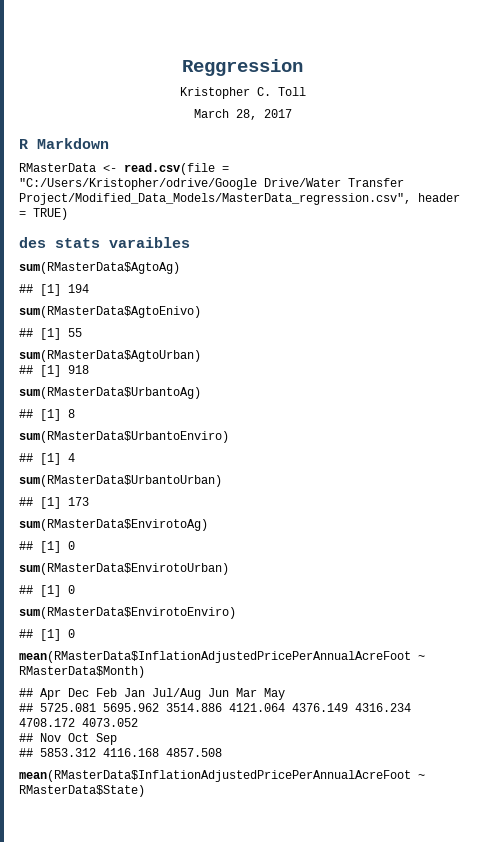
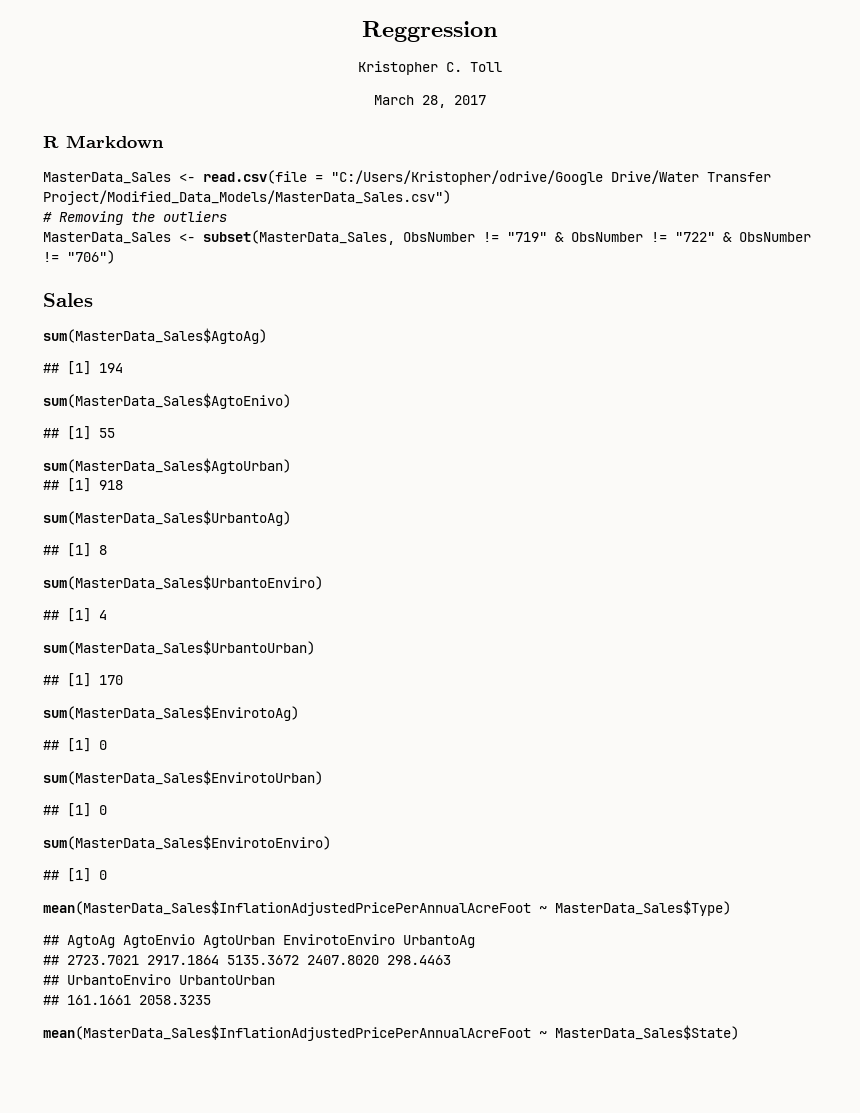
[19,163,96,172] RMasterData -> [43,172,171,184] MasterData_Sales
[19,193,460,205] [19,208,68,220] [19,237,190,248] [19,262,180,274] Project/Modified_Data_Models/MasterData_regression.csv", header = TRUE) // des stats varaibles // sum(RMasterData$AgtoAg) -> [43,190,451,205] [43,211,227,225] [43,230,811,245] [43,250,115,264] [43,293,93,307] [43,328,267,344] Project/Modified_Data_Models/MasterData_Sales.csv") // # Removing the outliers // MasterData_Sales <- subset(MasterData_Sales, ObsNumber != "719" & ObsNumber != "722" & ObsNumber != "706") // Sales // sum(MasterData_Sales$AgtoAg)
[19,306,201,318] sum(RMasterData$AgtoEnivo) -> [43,393,291,409] sum(MasterData_Sales$AgtoEnivo)
[19,350,201,362] sum(RMasterData$AgtoUrban) -> [43,458,291,474] sum(MasterData_Sales$AgtoUrban)
[19,387,201,399] sum(RMasterData$UrbantoAg) -> [43,510,291,526] sum(MasterData_Sales$UrbantoAg)
[19,431,229,443] sum(RMasterData$UrbantoEnviro) -> [43,575,323,590] sum(MasterData_Sales$UrbantoEnviro)
[19,475,222,487] [19,497,89,509] [19,519,208,531] [19,541,75,553] [19,563,229,575] [19,585,75,597] [19,607,236,619] [19,629,75,641] [19,651,425,663] [19,666,145,678] [19,688,285,700] [19,703,411,712] [19,718,138,727] [19,733,117,745] [19,748,222,757] [19,770,425,782] [19,785,145,797] sum(RMasterData$UrbantoUrban) // ## [1] 173 // sum(RMasterData$EnvirotoAg) // ## [1] 0 // sum(RMasterData$EnvirotoUrban) // ## [1] 0 // sum(RMasterData$EnvirotoEnviro) // ## [1] 0 // mean(RMasterData$InflationAdjustedPricePerAnnualAcreFoot ~ RMasterData$Month) // ## Apr Dec Feb Jan Jul/Aug Jun Mar May // ## 5725.081 5695.962 3514.886 4121.064 4376.149 4316.234 4708.172 4073.052 // ## Nov Oct Sep // ## 5853.312 4116.168 4857.508 // mean(RMasterData$InflationAdjustedPricePerAnnualAcreFoot ~ RMasterData$State) -> [43,640,315,655] [43,673,123,687] [43,705,299,721] [43,738,107,752] [43,770,323,785] [43,803,107,817] [43,835,331,850] [43,868,107,882] [43,900,731,916] [43,934,475,948] [43,955,451,965] [43,974,275,985] [43,995,211,1005] [43,1025,739,1041] sum(MasterData_Sales$UrbantoUrban) // ## [1] 170 // sum(MasterData_Sales$EnvirotoAg) // ## [1] 0 // sum(MasterData_Sales$EnvirotoUrban) // ## [1] 0 // sum(MasterData_Sales$EnvirotoEnviro) // ## [1] 0 // mean(MasterData_Sales$InflationAdjustedPricePerAnnualAcreFoot ~ MasterData_Sales$Type) // ## AgtoAg AgtoEnvio AgtoUrban EnvirotoEnviro UrbantoAg // ## 2723.7021 2917.1864 5135.3672 2407.8020 298.4463 // ## UrbantoEnviro UrbantoUrban // ## 161.1661 2058.3235 // mean(MasterData_Sales$InflationAdjustedPricePerAnnualAcreFoot ~ MasterData_Sales$State)

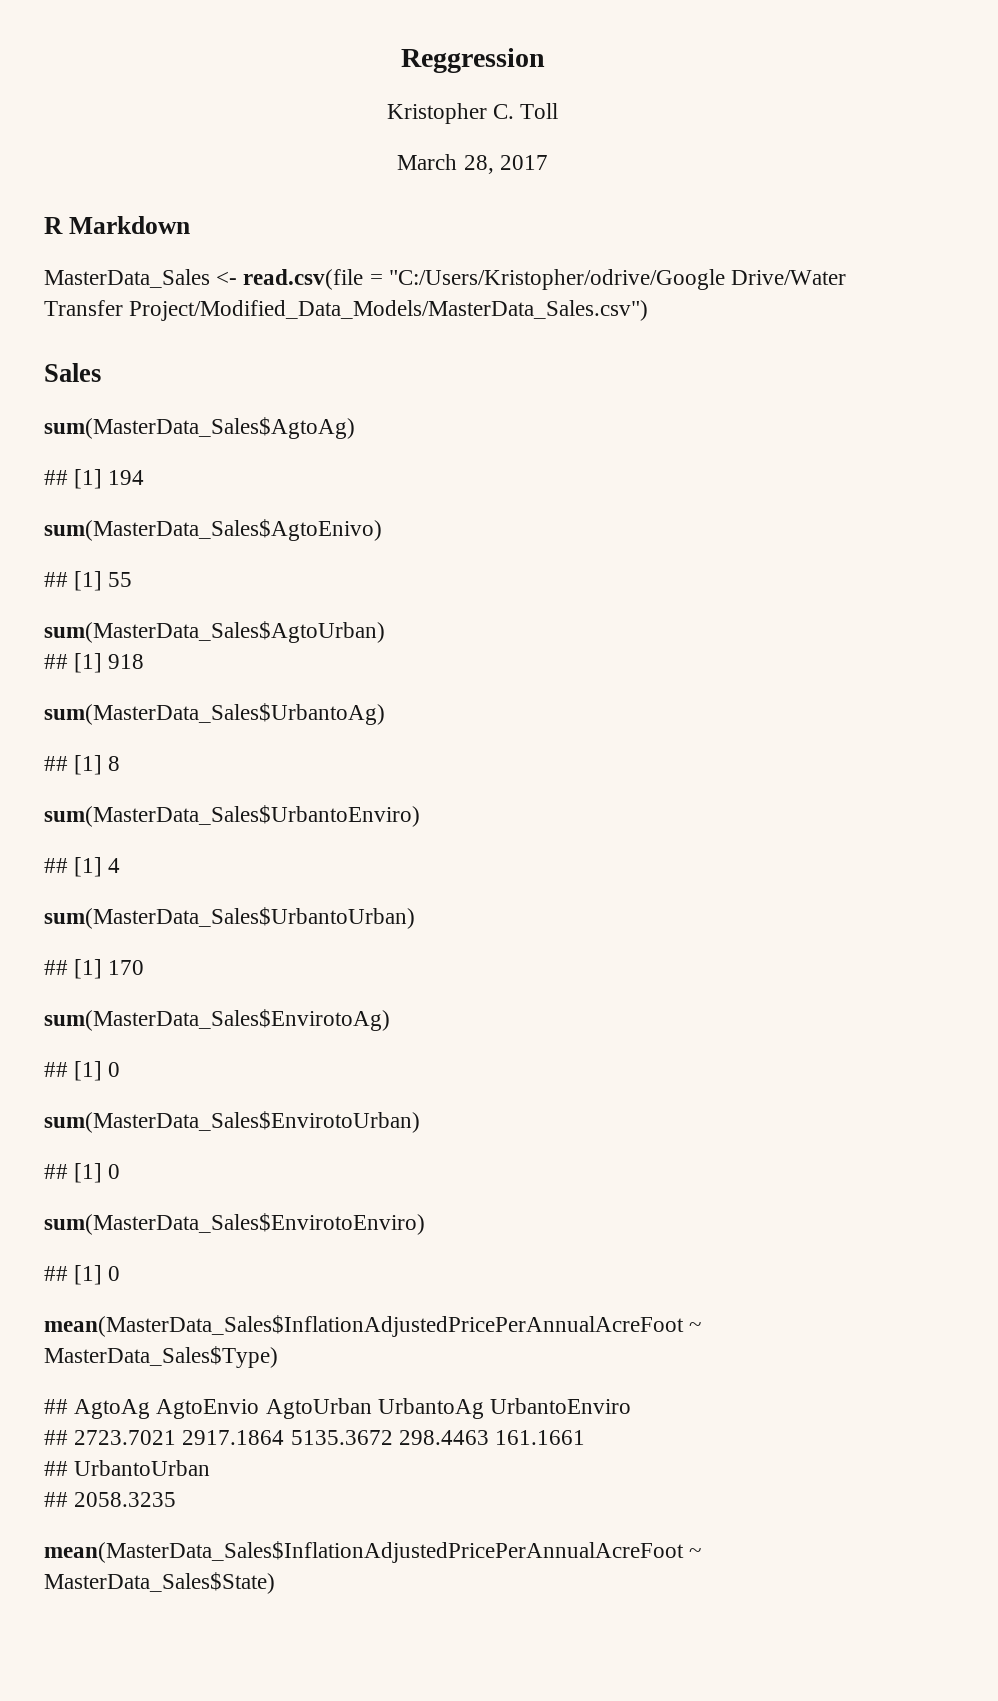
[43,211,227,225] [43,230,811,245] [43,250,115,264] // # Removing the outliers // MasterData_Sales <- subset(MasterData_Sales, ObsNumber != "719" & ObsNumber != "722" & ObsNumber != "706") -> (649, 310) none
[283,934,395,945] EnvirotoEnviro -> (372, 1408) none
(475, 941) none -> [490,1398,632,1414] UrbantoEnviro
[307,955,379,965] 2407.8020 -> (393, 1437) none
[43,974,171,985] // ## UrbantoEnviro -> [495,1430,586,1445] [44,1461,68,1476] 161.1661 // ##
[67,995,131,1005] 161.1661 -> (68, 1499) none

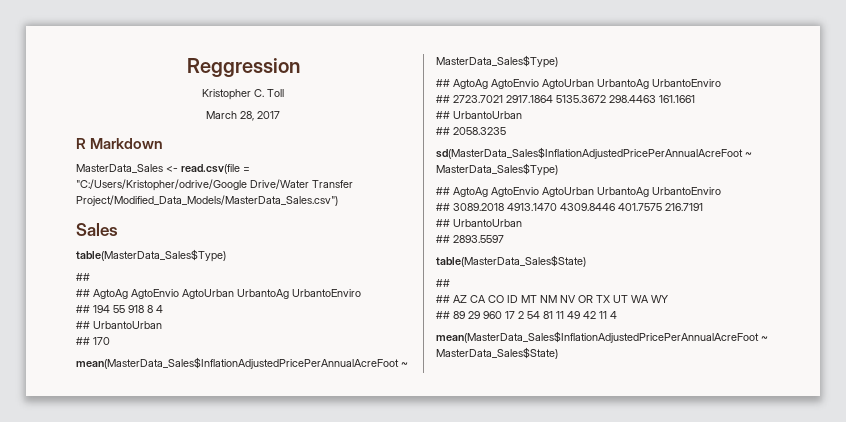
[44,417,355,439] [44,469,145,489] [44,519,382,541] [44,571,133,591] [44,621,385,643] [44,653,103,673] sum(MasterData_Sales$AgtoAg) // ## [1] 194 // sum(MasterData_Sales$AgtoEnivo) // ## [1] 55 // sum(MasterData_Sales$AgtoUrban) // ## [1] -> [76,249,226,262] [76,273,90,281] [76,289,361,299] [76,305,125,313] table(MasterData_Sales$Type) // ## // ## AgtoAg AgtoEnvio AgtoUrban UrbantoAg UrbantoEnviro // ## 194 55
[44,703,385,725] [44,755,121,775] [44,805,420,827] [44,857,121,877] [44,907,415,929] [44,959,145,979] [44,1009,390,1031] [44,1061,121,1081] [44,1111,420,1133] [44,1163,121,1183] [44,1213,425,1235] [44,1265,121,1285] // sum(MasterData_Sales$UrbantoAg) // ## [1] 8 // sum(MasterData_Sales$UrbantoEnviro) // ## [1] 4 // sum(MasterData_Sales$UrbantoUrban) // ## [1] 170 // sum(MasterData_Sales$EnvirotoAg) // ## [1] 0 // sum(MasterData_Sales$EnvirotoUrban) // ## [1] 0 // sum(MasterData_Sales$EnvirotoEnviro) // ## [1] 0 -> [147,305,163,313] [76,321,162,329] [76,337,110,345] 8 4 // ## UrbantoUrban // ## 170
(177, 1499) none -> [436,147,752,159] [436,163,558,176] [436,187,721,197] [436,203,703,211] [436,219,522,227] [436,235,504,243] [436,255,586,267] [436,279,450,287] [436,295,668,303] [436,311,617,319] // sd(MasterData_Sales$InflationAdjustedPricePerAnnualAcreFoot ~ MasterData_Sales$Type) // ## AgtoAg AgtoEnvio AgtoUrban UrbantoAg UrbantoEnviro // ## 3089.2018 4913.1470 4309.8446 401.7575 216.7191 // ## UrbantoUrban // ## 2893.5597 // table(MasterData_Sales$State) // ## // ## AZ CA CO ID MT NM NV OR TX UT WA WY // ## 89 29 960 17 2 54 81 11 49 42 11 4

